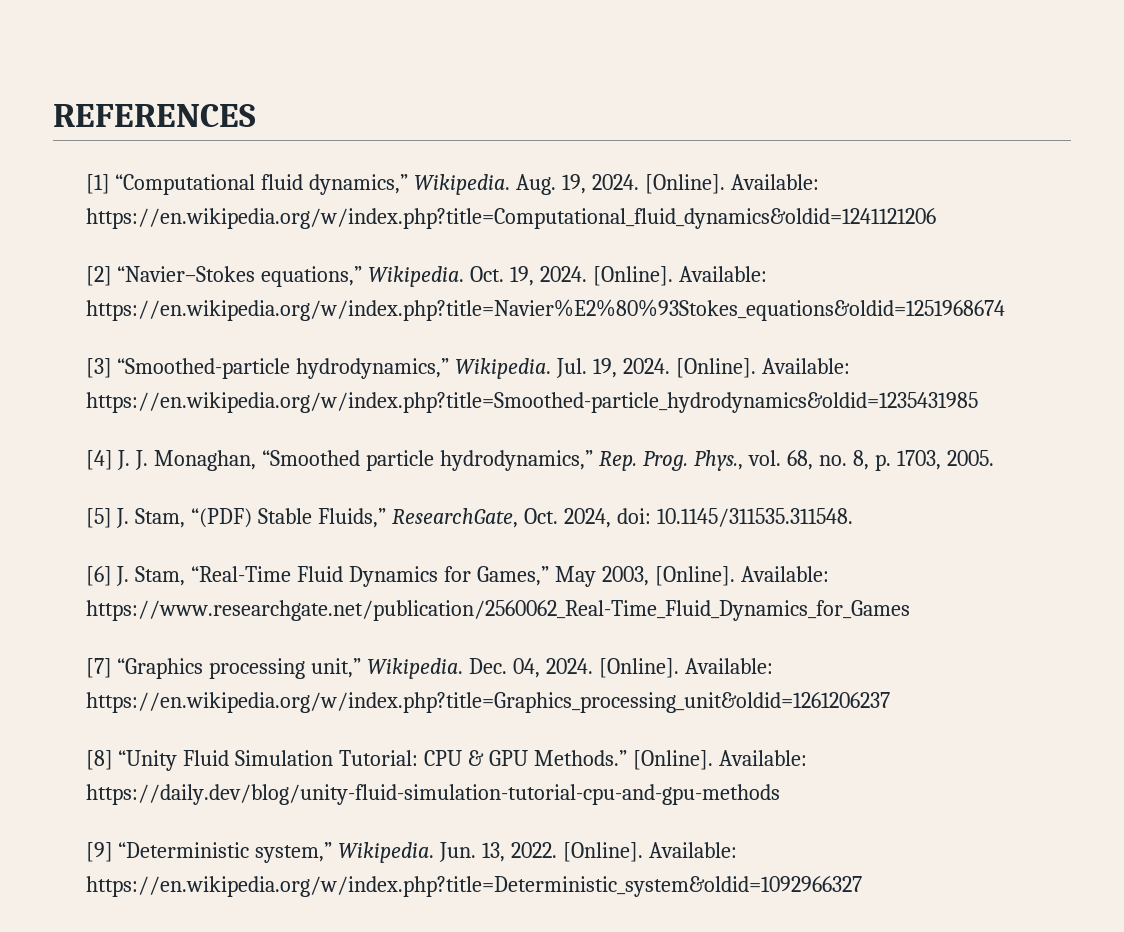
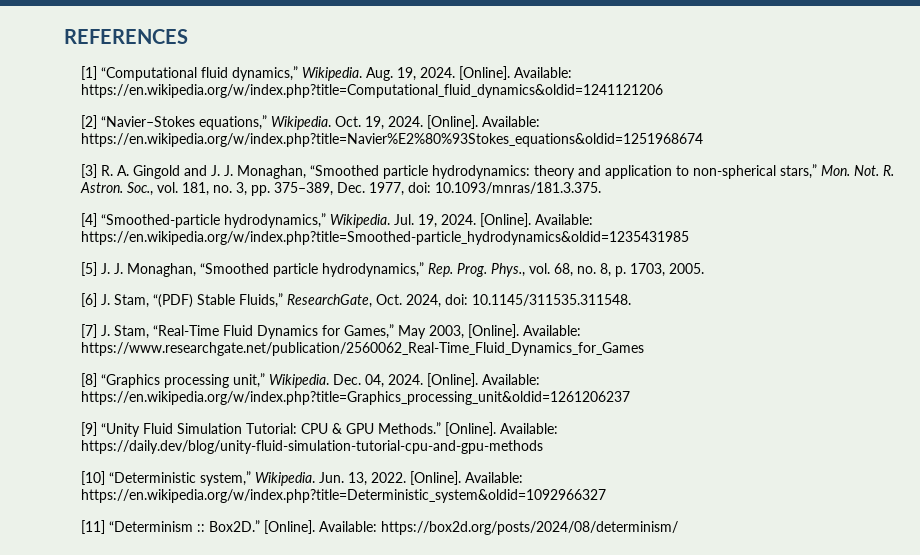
(112, 368) none -> [101,164,895,179] [80,182,602,196] [81,213,98,227] R. A. Gingold and J. J. Monaghan, “Smoothed particle hydrodynamics: theory and application to non-spherical stars,” Mon. Not. R. Astron. Soc., vol. 181, no. 3, pp. 375–389, Dec. 1977, doi: 10.1093/mnras/181.3.375. // [4]
[85,450,113,470] [4] -> [81,262,98,276] [5]
[85,508,112,528] [5] -> [81,293,98,307] [6]
[85,566,112,586] [6] -> [81,324,98,338] [7]
[85,658,112,678] [7] -> [81,373,98,387] [8]
[85,750,113,770] [8] -> [81,422,98,436] [9]
[85,842,113,862] [9] -> [81,471,106,485] [10]
(862, 886) none -> [81,520,679,535] // [11] “Determinism :: Box2D.” [Online]. Available: https://box2d.org/posts/2024/08/determinism/

